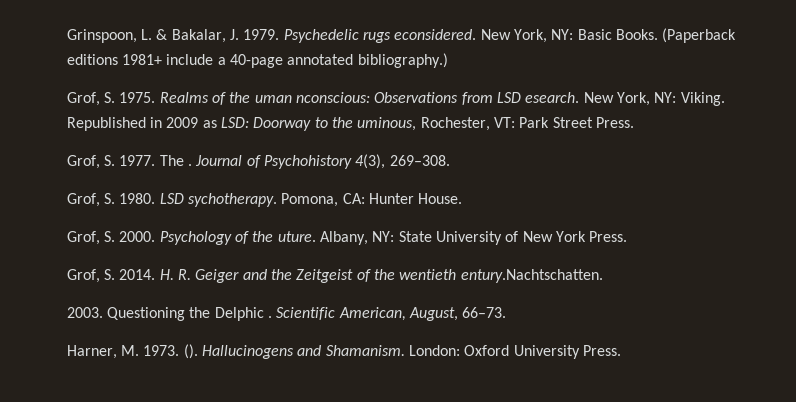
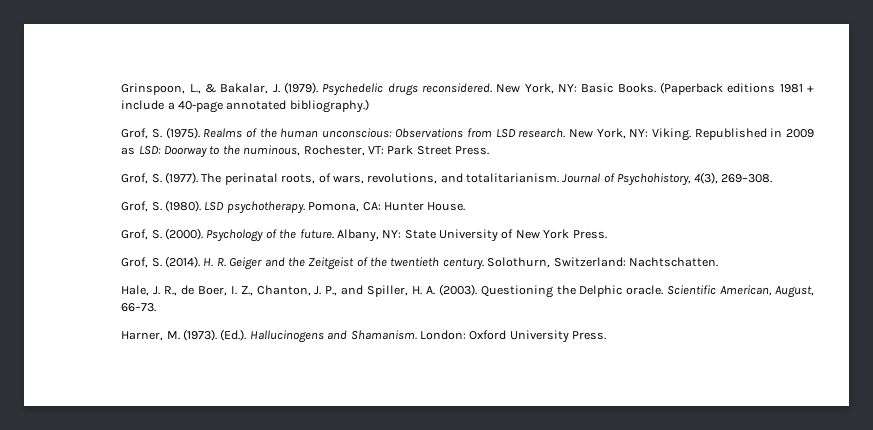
[141,29,153,40] L. -> [189,84,201,94] L.,
[243,29,477,43] 1979. Psychedelic rugs econsidered. -> [283,82,492,96] (1979). Psychedelic drugs reconsidered.
[122,54,163,65] 1981+ -> [779,84,814,93] 1981 +
[119,92,156,103] 1975. -> [165,127,200,139] (1975).
[254,92,371,103] uman nconscious: -> [280,128,392,138] human unconscious:
[525,92,580,103] esearch. -> [518,128,566,138] research.
[357,117,417,131] uminous, -> [243,145,301,156] numinous,
[119,155,193,166] 1977. The . -> [165,172,560,185] (1977). The perinatal roots, of wars, revolutions, and totalitarianism.
[264,155,353,169] Psychohistory -> [617,173,692,186] Psychohistory,
[119,193,278,207] 1980. LSD sychotherapy. -> [165,200,305,214] (1980). LSD psychotherapy.
[119,231,156,242] 2000. -> [165,228,204,240] (2000).
[277,231,316,242] uture. -> [299,229,334,239] future.
[119,269,156,280] 2014. -> [165,256,201,268] (2014).
[399,269,603,283] [66,307,103,318] wentieth entury.Nachtschatten. // 2003. -> [390,257,718,270] [121,284,477,297] twentieth century. Solothurn, Switzerland: Nachtschatten. // Hale, J. R., de Boer, I. Z., Chanton, J. P., and Spiller, H. A. (2003).
[268,316,273,318] . -> [626,285,664,295] oracle.
[143,344,198,359] 1973. (). -> [183,329,247,341] (1973). (Ed.).

